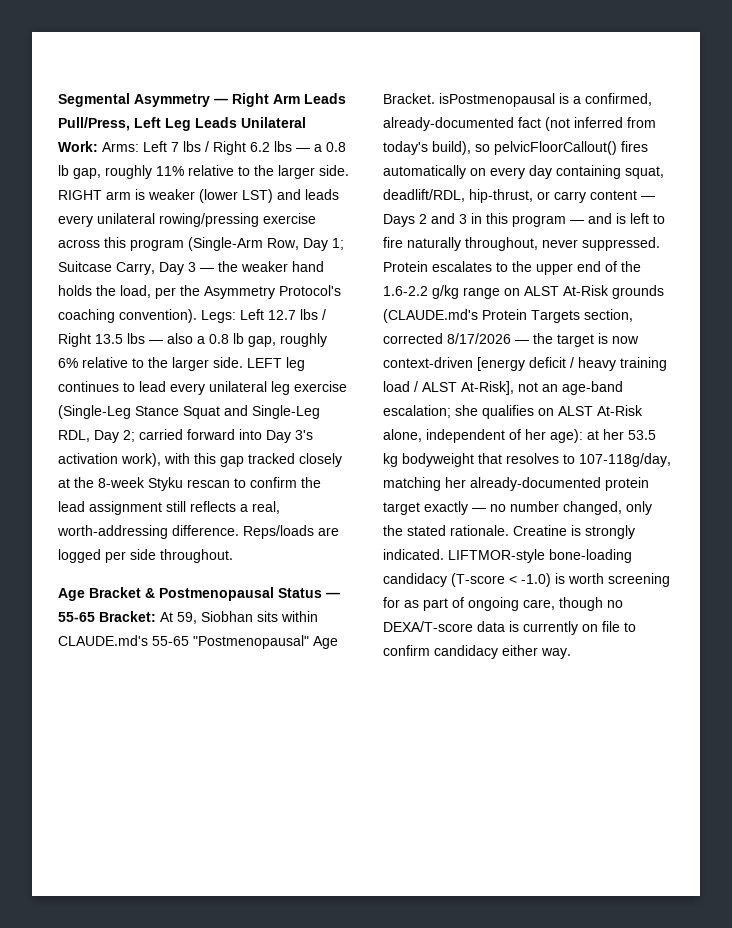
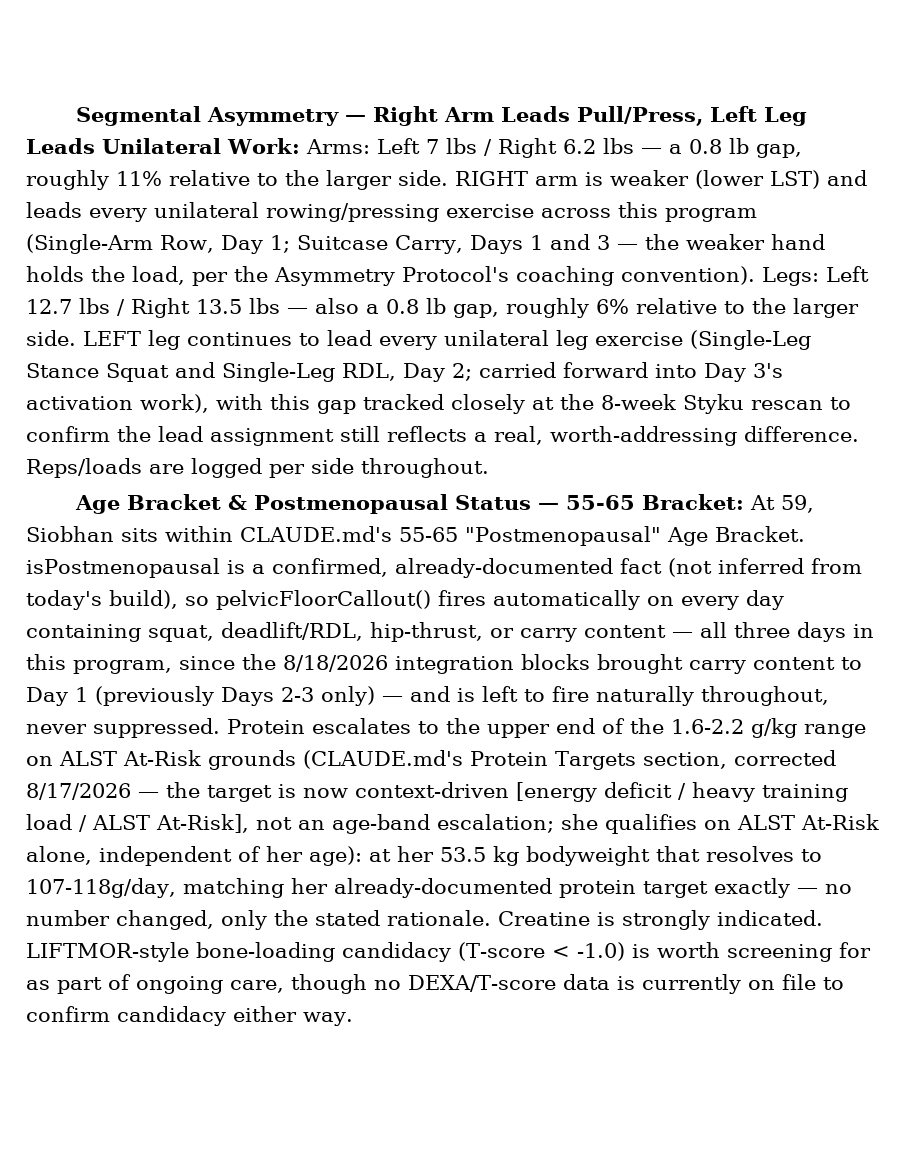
[159,262,184,275] Day -> [469,234,590,254] Days 1 and
[383,213,566,227] Days 2 and 3 in this program -> [700,622,874,642] [26,654,862,674] [26,686,375,706] all three days in this program, since the 8/18/2026 integration blocks brought carry content to Day 1 (previously Days 2-3 only)

